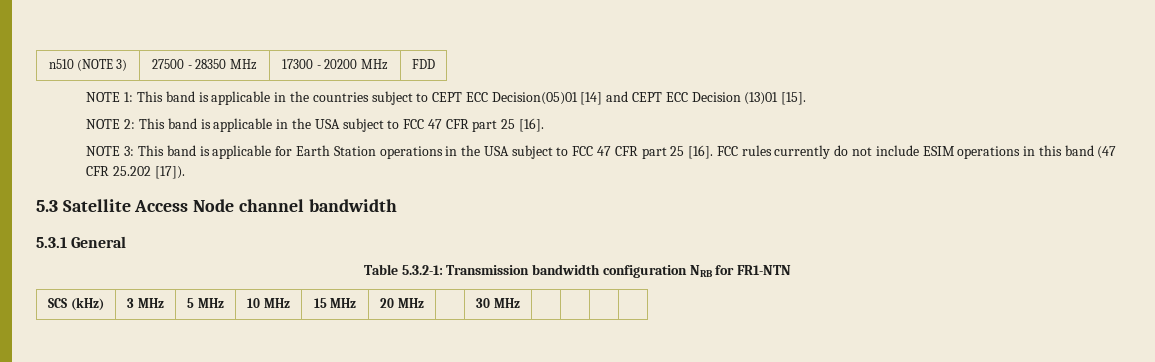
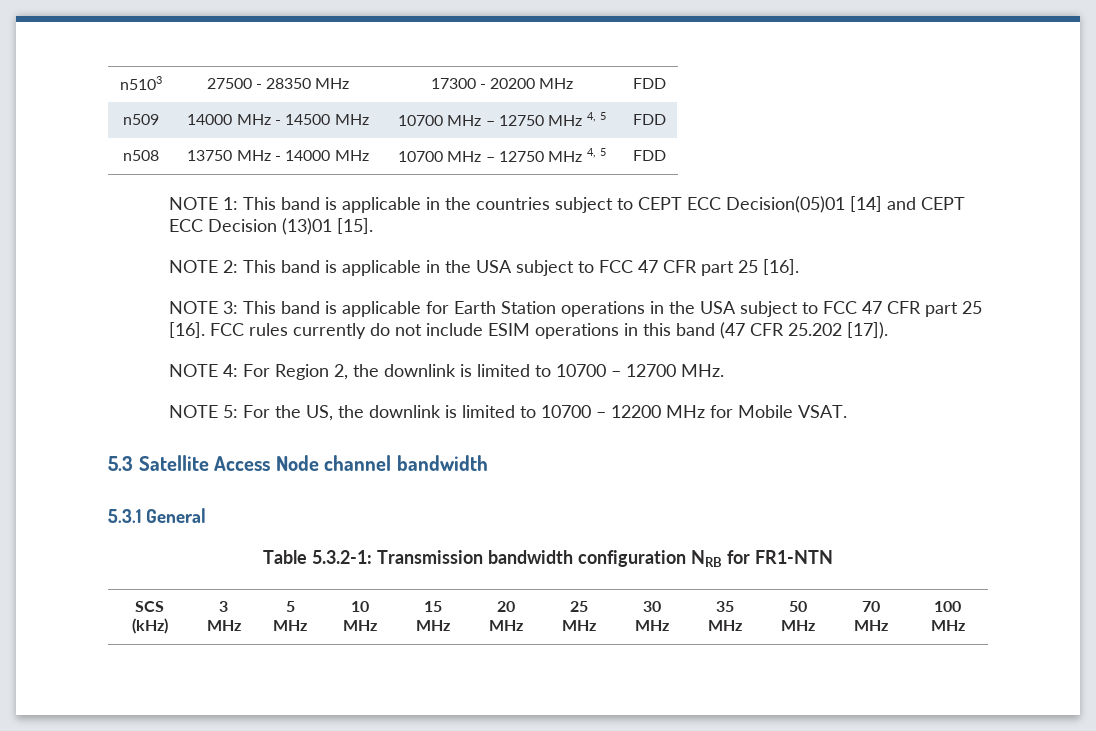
[48,59,128,71] n510 (NOTE 3) -> [120,76,162,90] n5103
(435, 64) none -> [123,114,159,125] [187,114,369,125] [398,112,606,126] [633,114,666,125] [123,150,159,161] [187,150,369,161] [398,148,606,162] [633,150,666,161] // n509 | 14000 MHz - 14500 MHz | 10700 MHz – 12750 MHz 4, 5 | FDD // n508 | 13750 MHz - 14000 MHz | 10700 MHz – 12750 MHz 4, 5 | FDD
(186, 172) none -> [168,364,724,380] [168,405,847,421] // NOTE 4: For Region 2, the downlink is limited to 10700 – 12700 MHz. // NOTE 5: For the US, the downlink is limited to 10700 – 12200 MHz for Mobile VSAT.
(424, 303) none -> [570,601,588,612] [562,620,596,631] 25 MHz
(520, 303) | | | -> [716,601,734,612] [708,620,742,631] [789,601,807,612] [781,620,815,631] [862,601,880,612] [854,620,888,631] [934,601,961,612] [930,620,965,631] 35 MHz | 50 MHz | 70 MHz | 100 MHz

